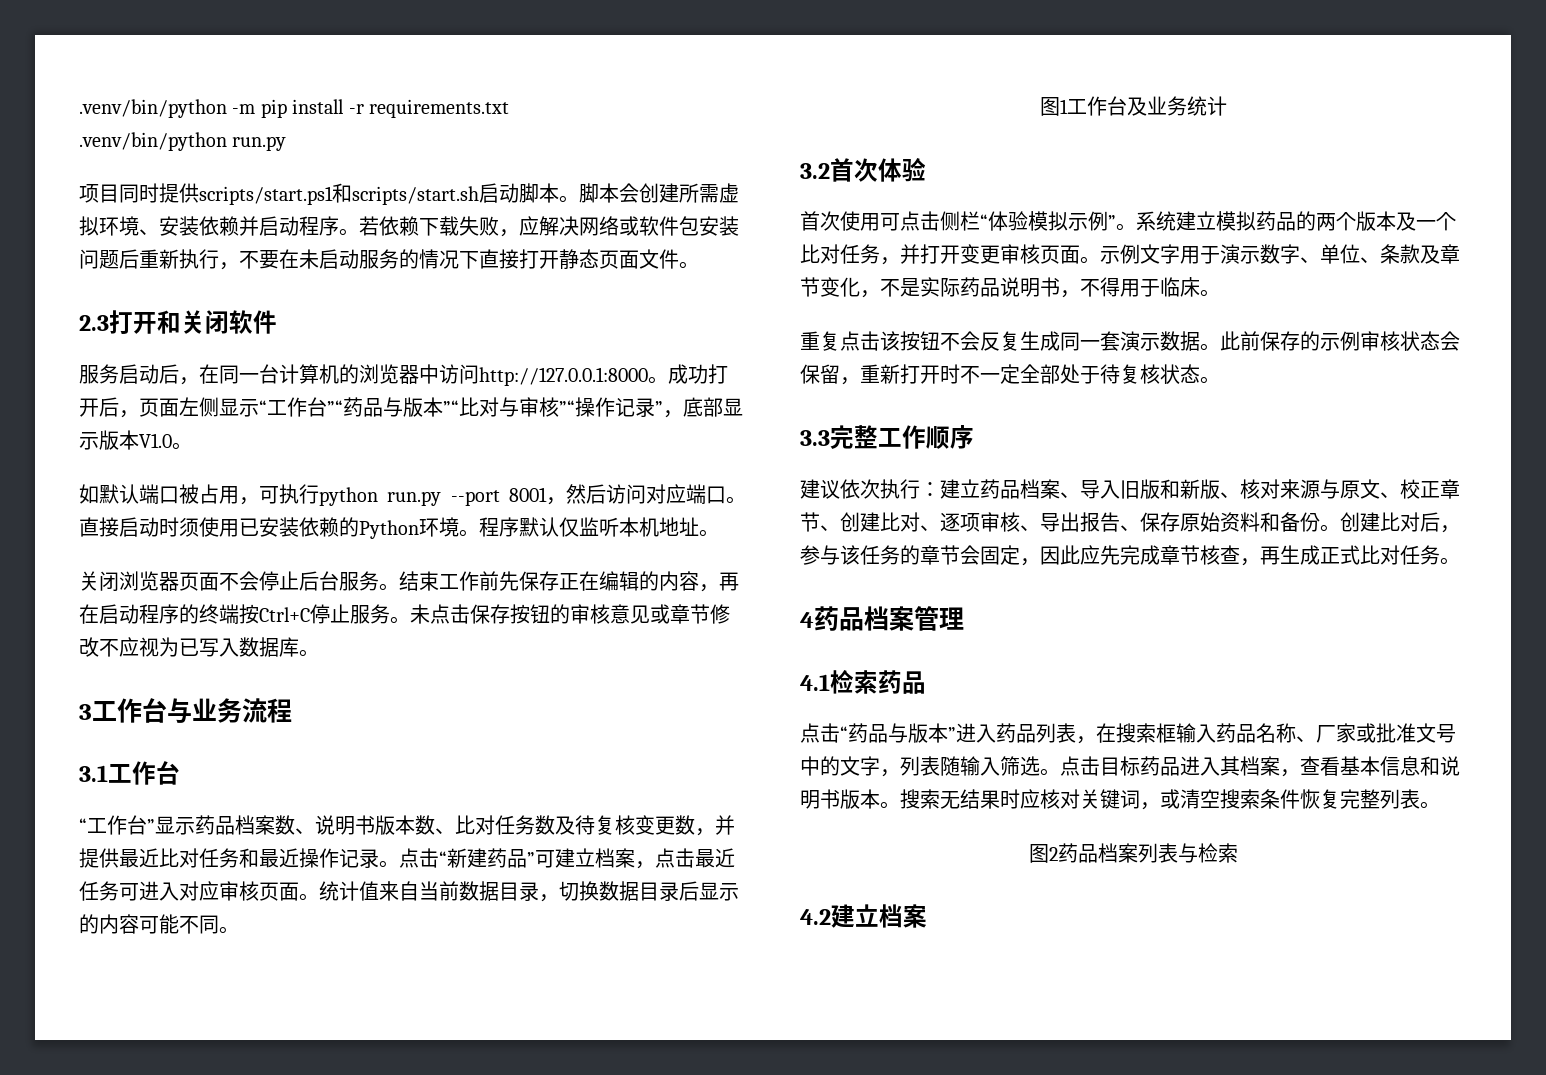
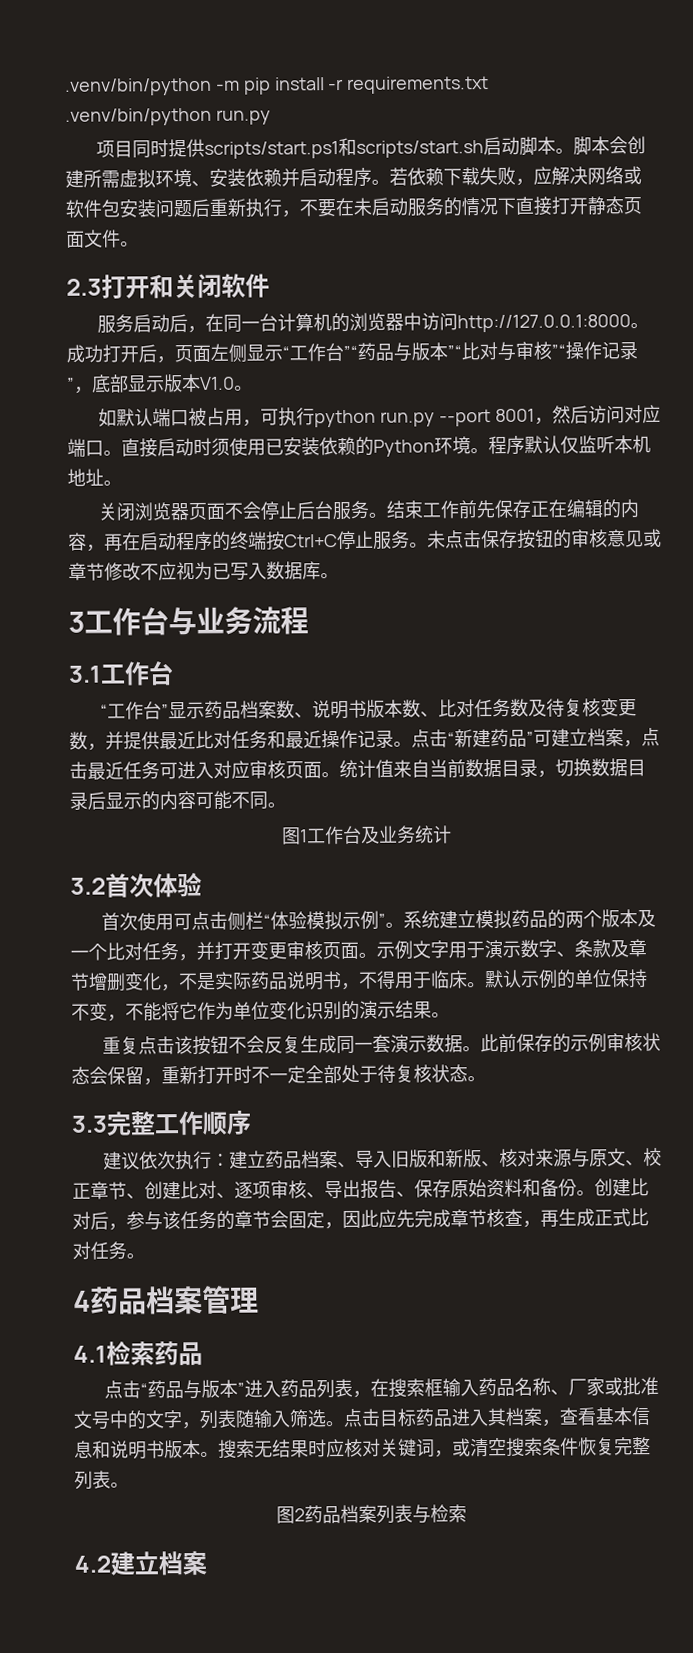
[1320,244,1380,264] 单位、 -> (575, 954) none
(820, 287) none -> [88,972,126,992] 增删
(1220, 293) none -> [484,969,648,989] [71,1000,450,1022] 默认示例的单位保持不变，不能将它作为单位变化识别的演示结果。

